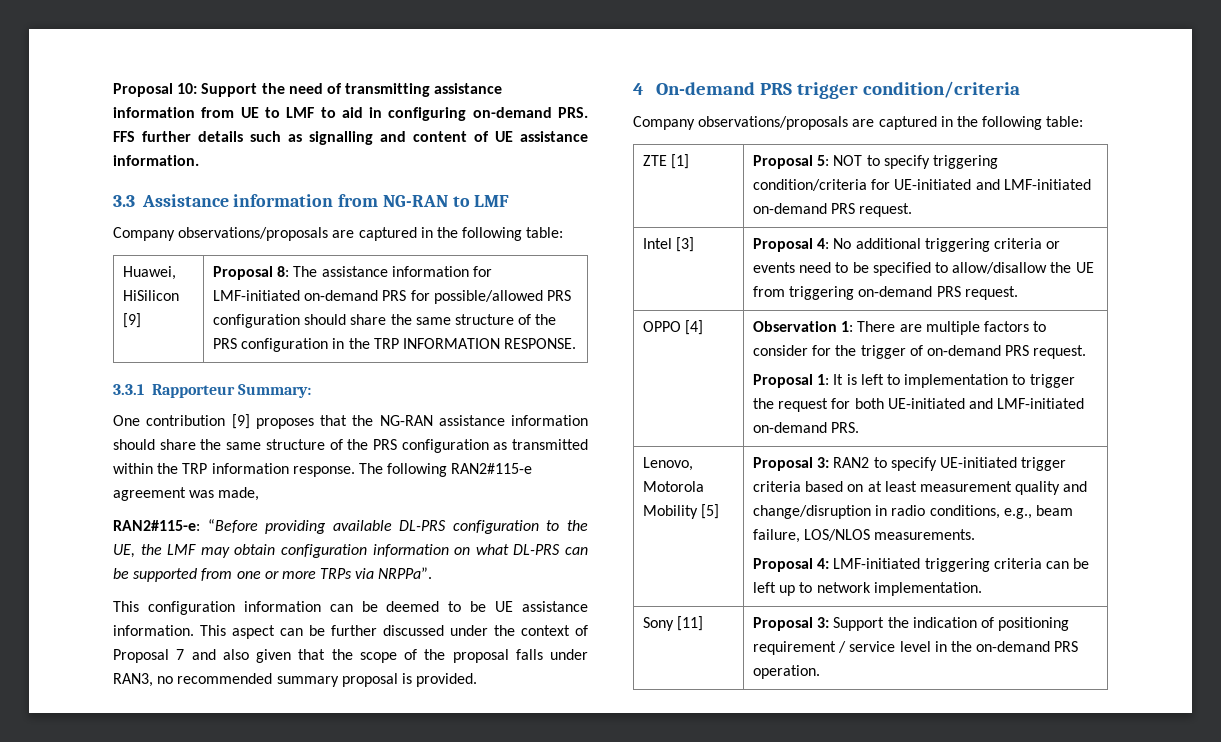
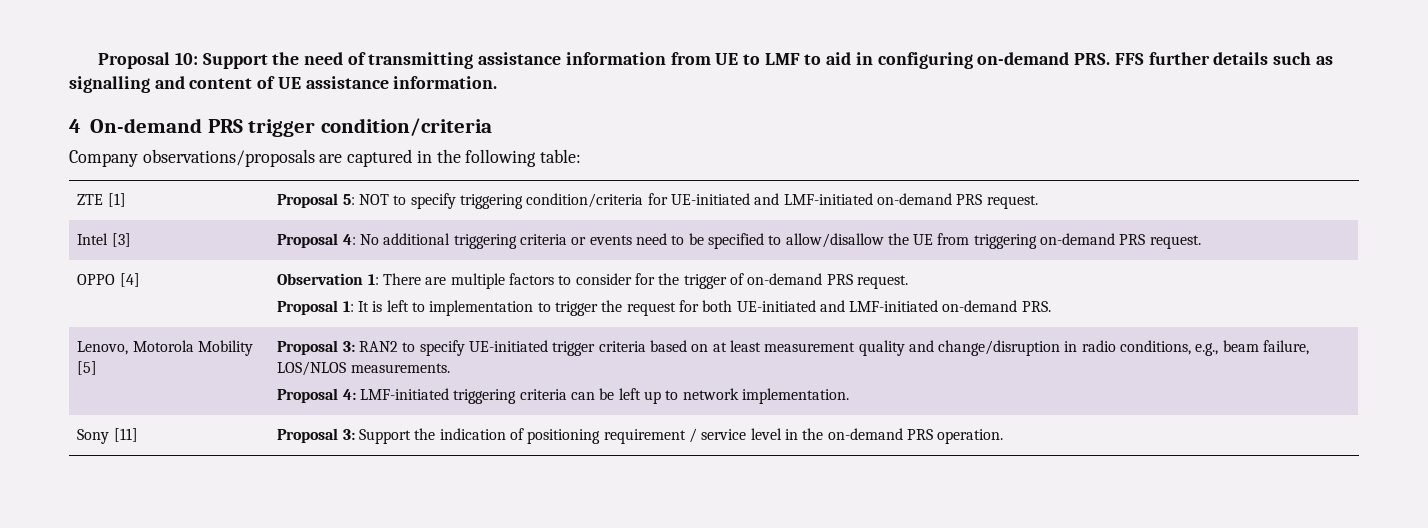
[113,194,510,207] [113,227,564,241] [123,266,177,280] [123,290,180,301] [123,313,142,328] [213,266,493,280] [213,290,572,304] [213,314,557,328] [213,338,577,352] [113,384,312,398] [113,414,588,429] [113,439,588,453] [113,463,533,477] [113,487,260,501] [113,519,588,534] [113,544,588,558] [113,567,433,582] [113,601,589,615] [113,625,588,639] [113,649,588,663] [113,673,478,687] // 3.3 Assistance information from NG-RAN to LMF // Company observations/proposals are captured in the following table: // Huawei, HiSilicon [9] | Proposal 8: The assistance information for LMF-initiated on-demand PRS for possible/allowed PRS configuration should share the same structure of the PRS configuration in the TRP INFORMATION RESPONSE. // 3.3.1 Rapporteur Summary: // One contribution [9] proposes that the NG-RAN assistance information should share the same structure of the PRS configuration as transmitted within the TRP information response. The following RAN2#115-e agreement was made, // RAN2#115-e: “Before providing available DL-PRS configuration to the UE, the LMF may obtain configuration information on what DL-PRS can be supported from one or more TRPs via NRPPa”. // This configuration information can be deemed to be UE assistance information. This aspect can be further discussed under the context of Proposal 7 and also given that the scope of the proposal falls under RAN3, no recommended summary proposal is provided. -> (498, 82) none

